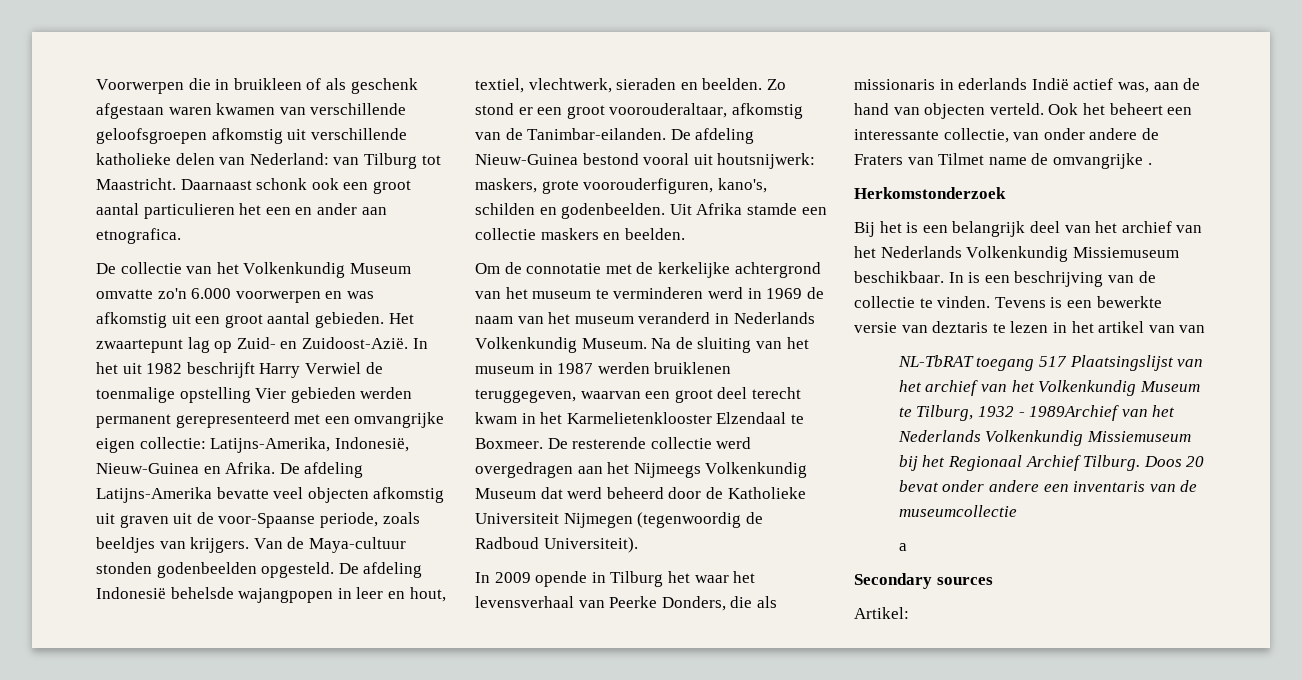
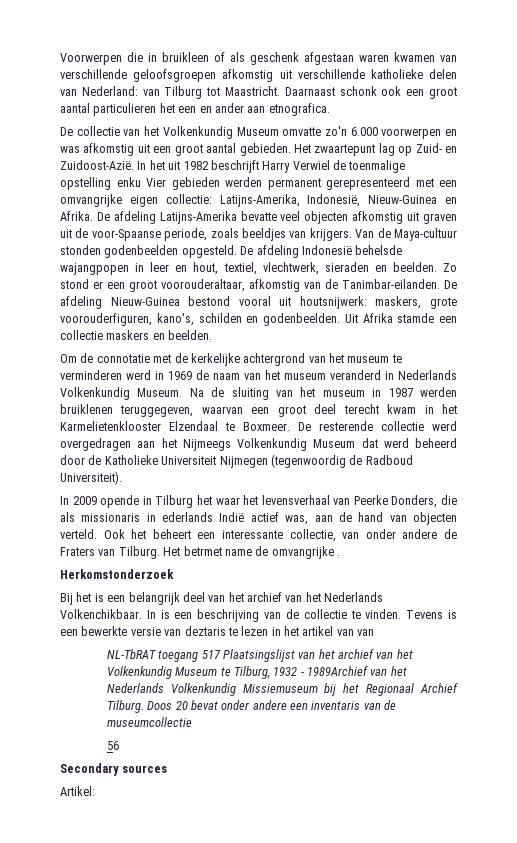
(251, 395) none -> [116,177,141,187] enku
[938,153,985,165] Tilmet -> [118,546,222,559] Tilburg. Het betrmet
[966,246,1179,262] [854,271,944,283] Volkenkundig Missiemuseum beschikbaar. -> [60,609,142,619] Volkenchikbaar.
[898,543,907,551] a -> [106,741,119,750] 56

